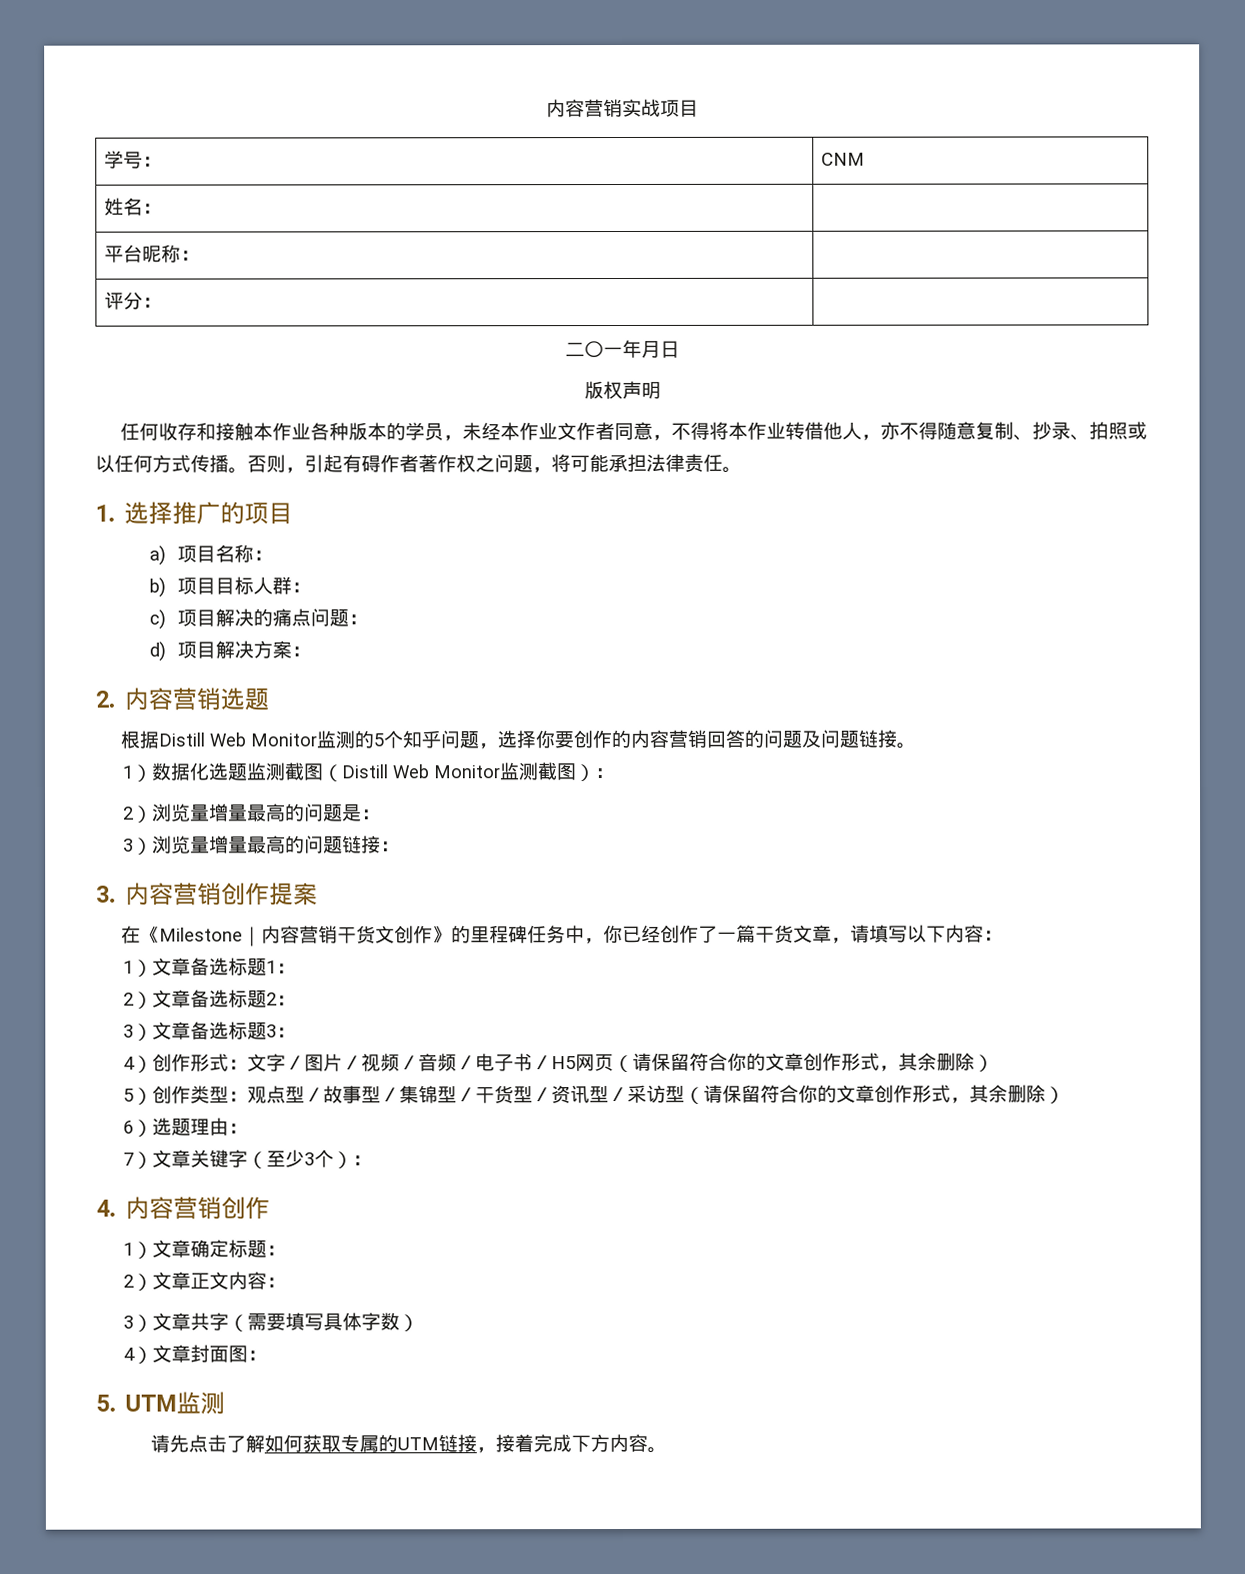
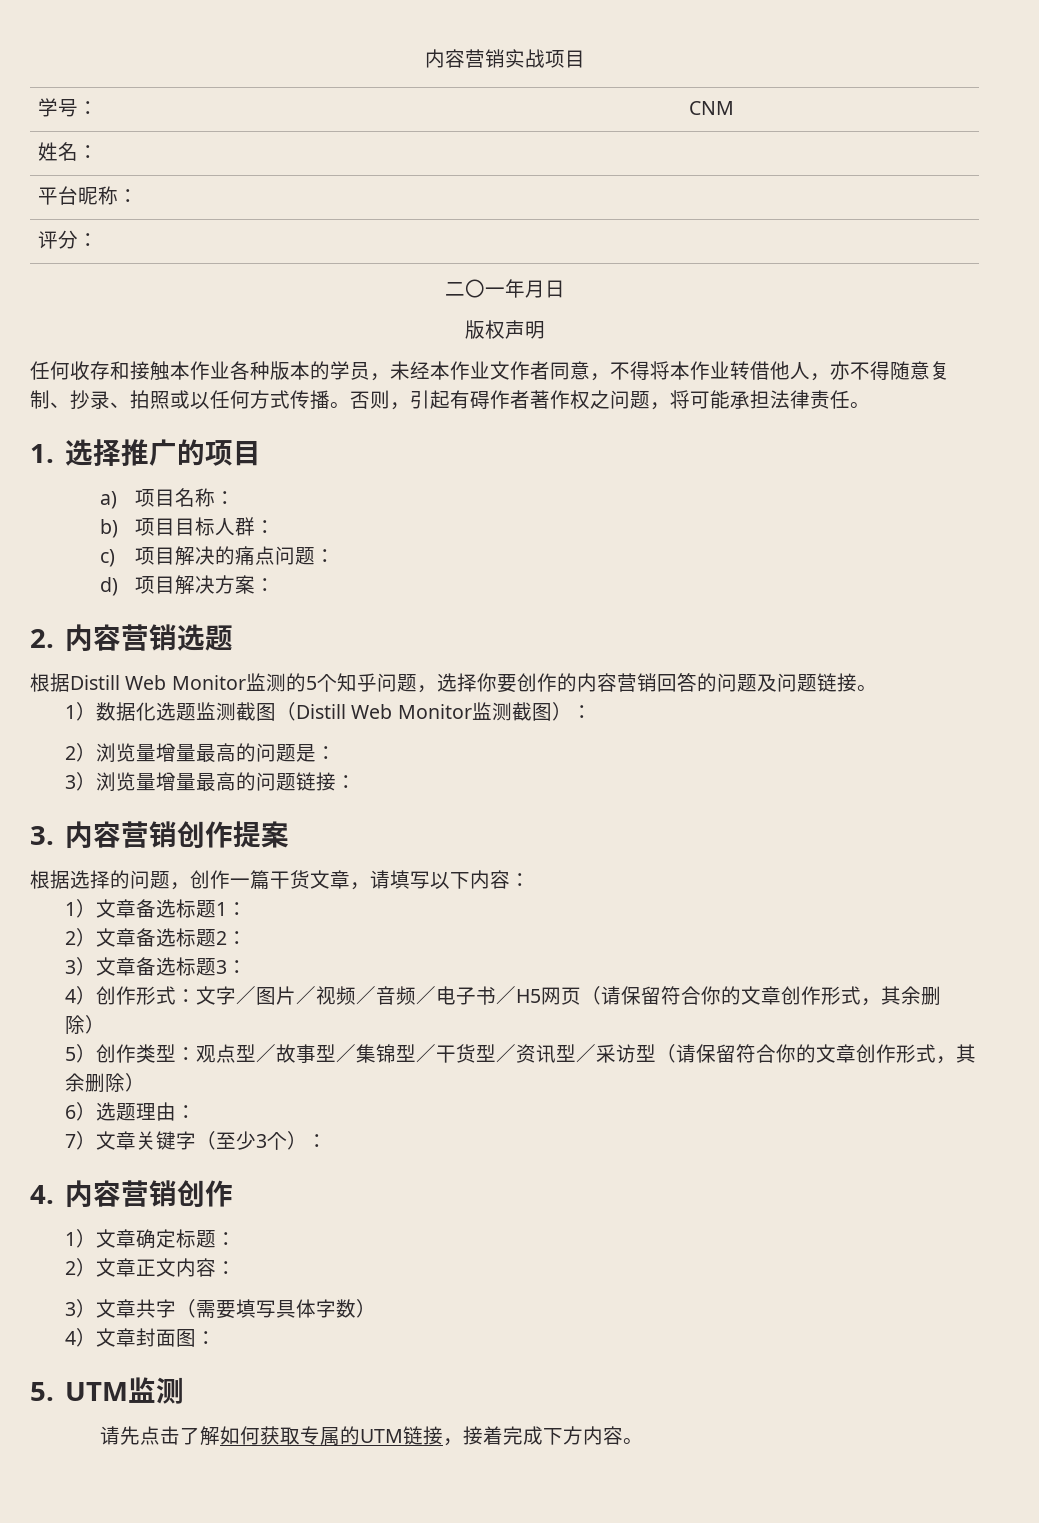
[121,924,719,947] 在《Milestone｜内容营销干货文创作》的里程碑任务中，你已经创作了 -> [30,870,230,890] 根据选择的问题，创作

